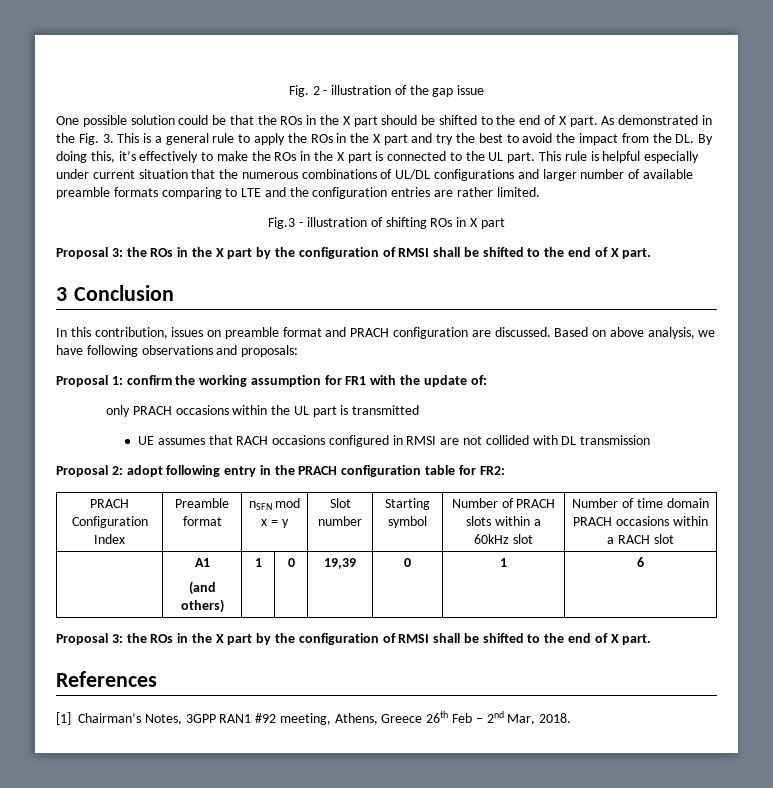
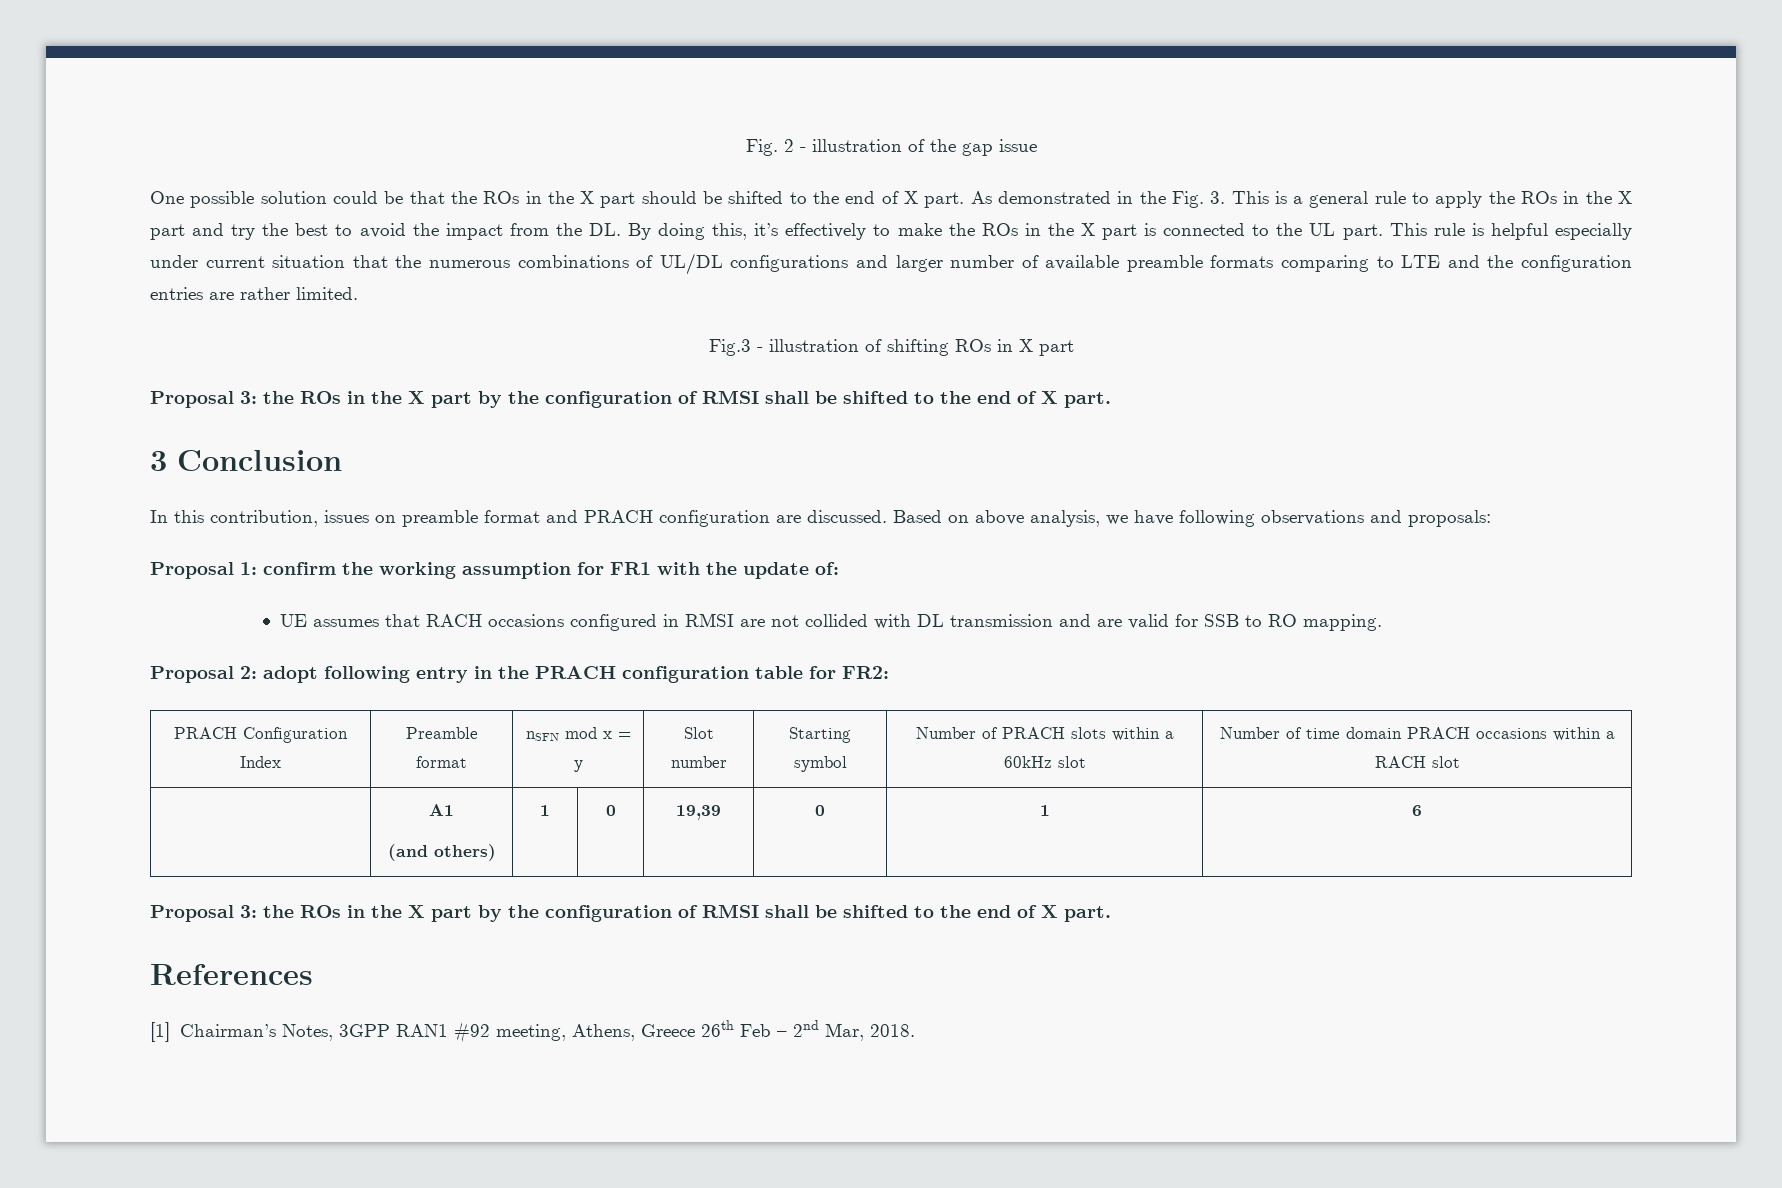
[105,405,420,417] // only PRACH occasions within the UL part is transmitted -> (839, 568) none
(651, 440) none -> [1059,614,1383,631] and are valid for SSB to RO mapping.

